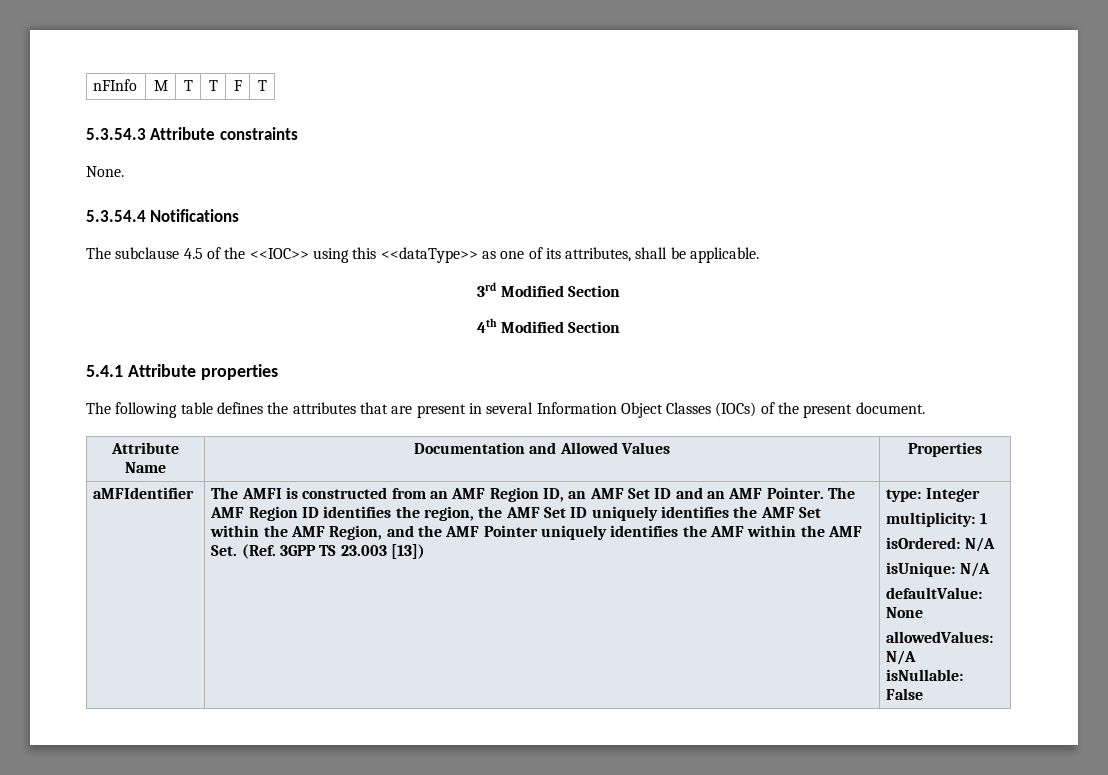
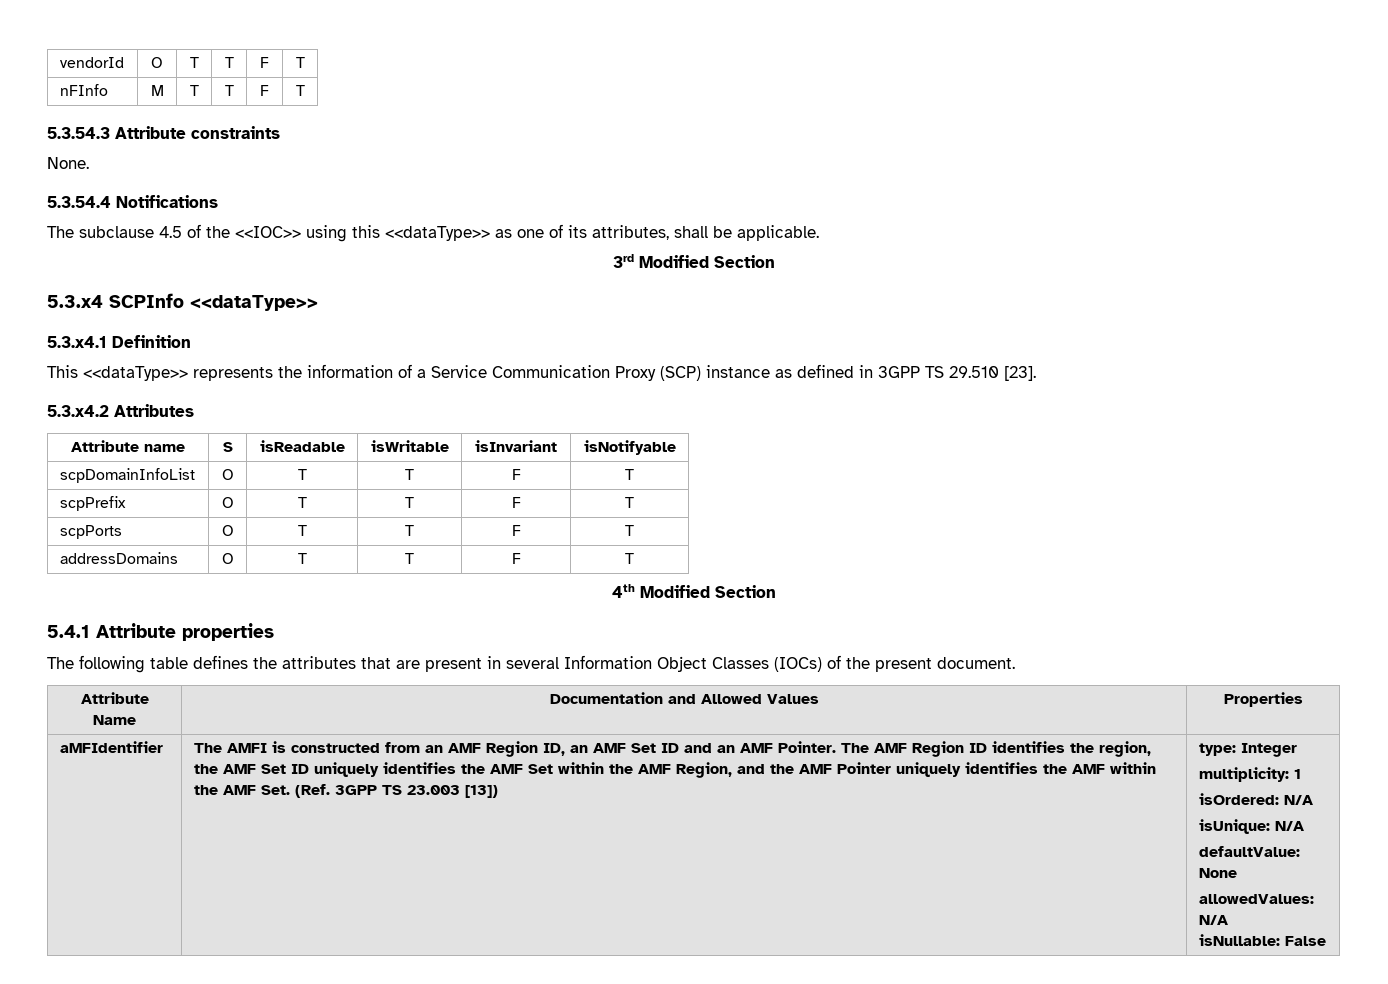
(93, 85) none -> [59,57,124,68] [151,57,163,68] [189,57,199,68] [224,57,234,68] [260,57,269,68] [295,57,305,68] vendorId | O | T | T | F | T //
(620, 291) none -> [47,293,318,311] [47,335,191,348] [47,364,1036,381] [47,404,194,417] [71,440,185,452] [222,442,233,452] [259,440,345,452] [370,440,449,452] [475,440,557,452] [583,440,676,455] [59,468,195,483] [221,469,234,480] [297,469,307,480] [405,469,414,480] [511,469,521,480] [625,469,634,480] [59,496,126,511] [221,497,234,508] [297,497,307,508] [405,497,414,508] [511,497,521,508] [625,497,634,508] [59,525,122,539] [221,525,234,536] [297,525,307,536] [405,525,414,536] [511,525,521,536] [625,525,634,536] [59,552,178,564] [221,553,234,564] [297,553,307,564] [405,553,414,564] [511,553,521,564] [625,553,634,564] // 5.3.x4 SCPInfo <<dataType>> // 5.3.x4.1 Definition // This <<dataType>> represents the information of a Service Communication Proxy (SCP) instance as defined in 3GPP TS 29.510 [23]. // 5.3.x4.2 Attributes // Attribute name | S | isReadable | isWritable | isInvariant | isNotifyable // scpDomainInfoList | O | T | T | F | T // scpPrefix | O | T | T | F | T // scpPorts | O | T | T | F | T // addressDomains | O | T | T | F | T

